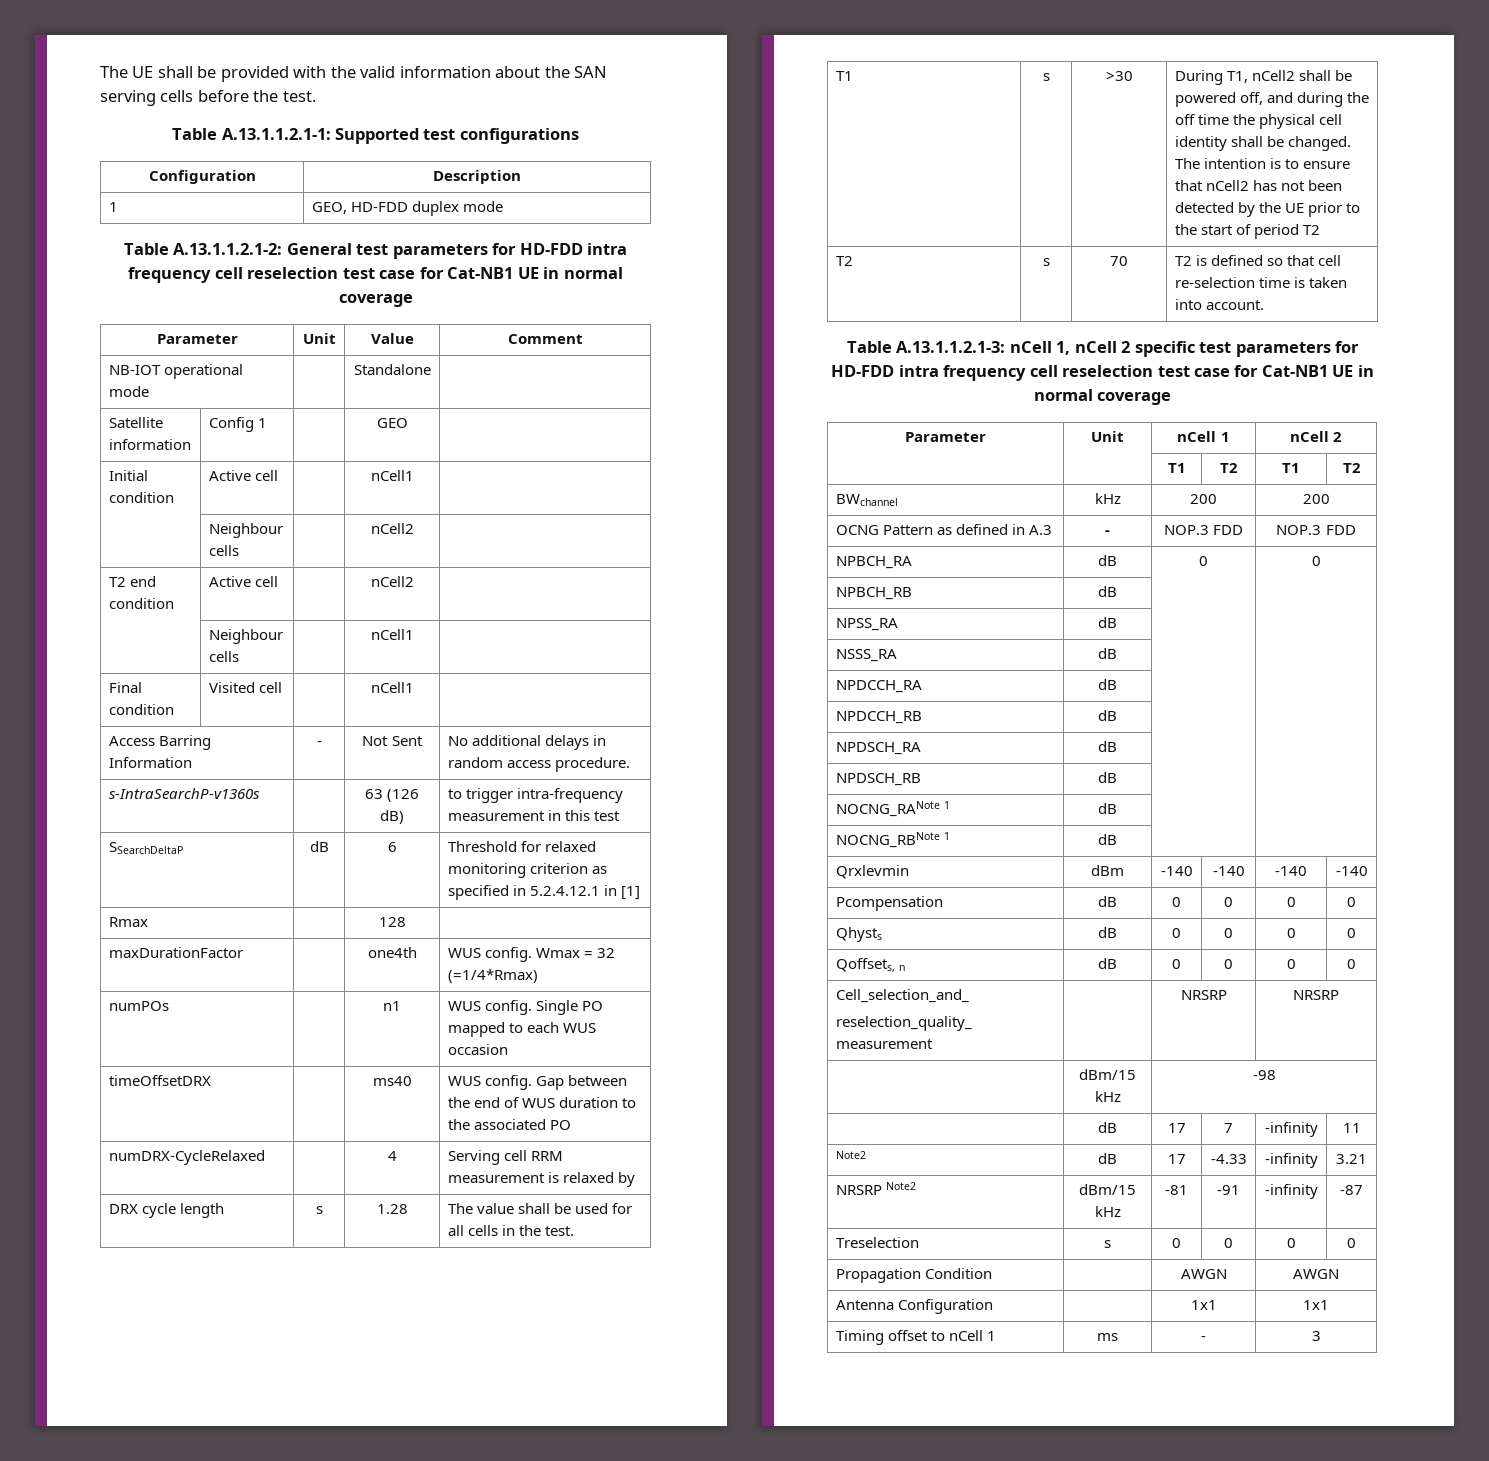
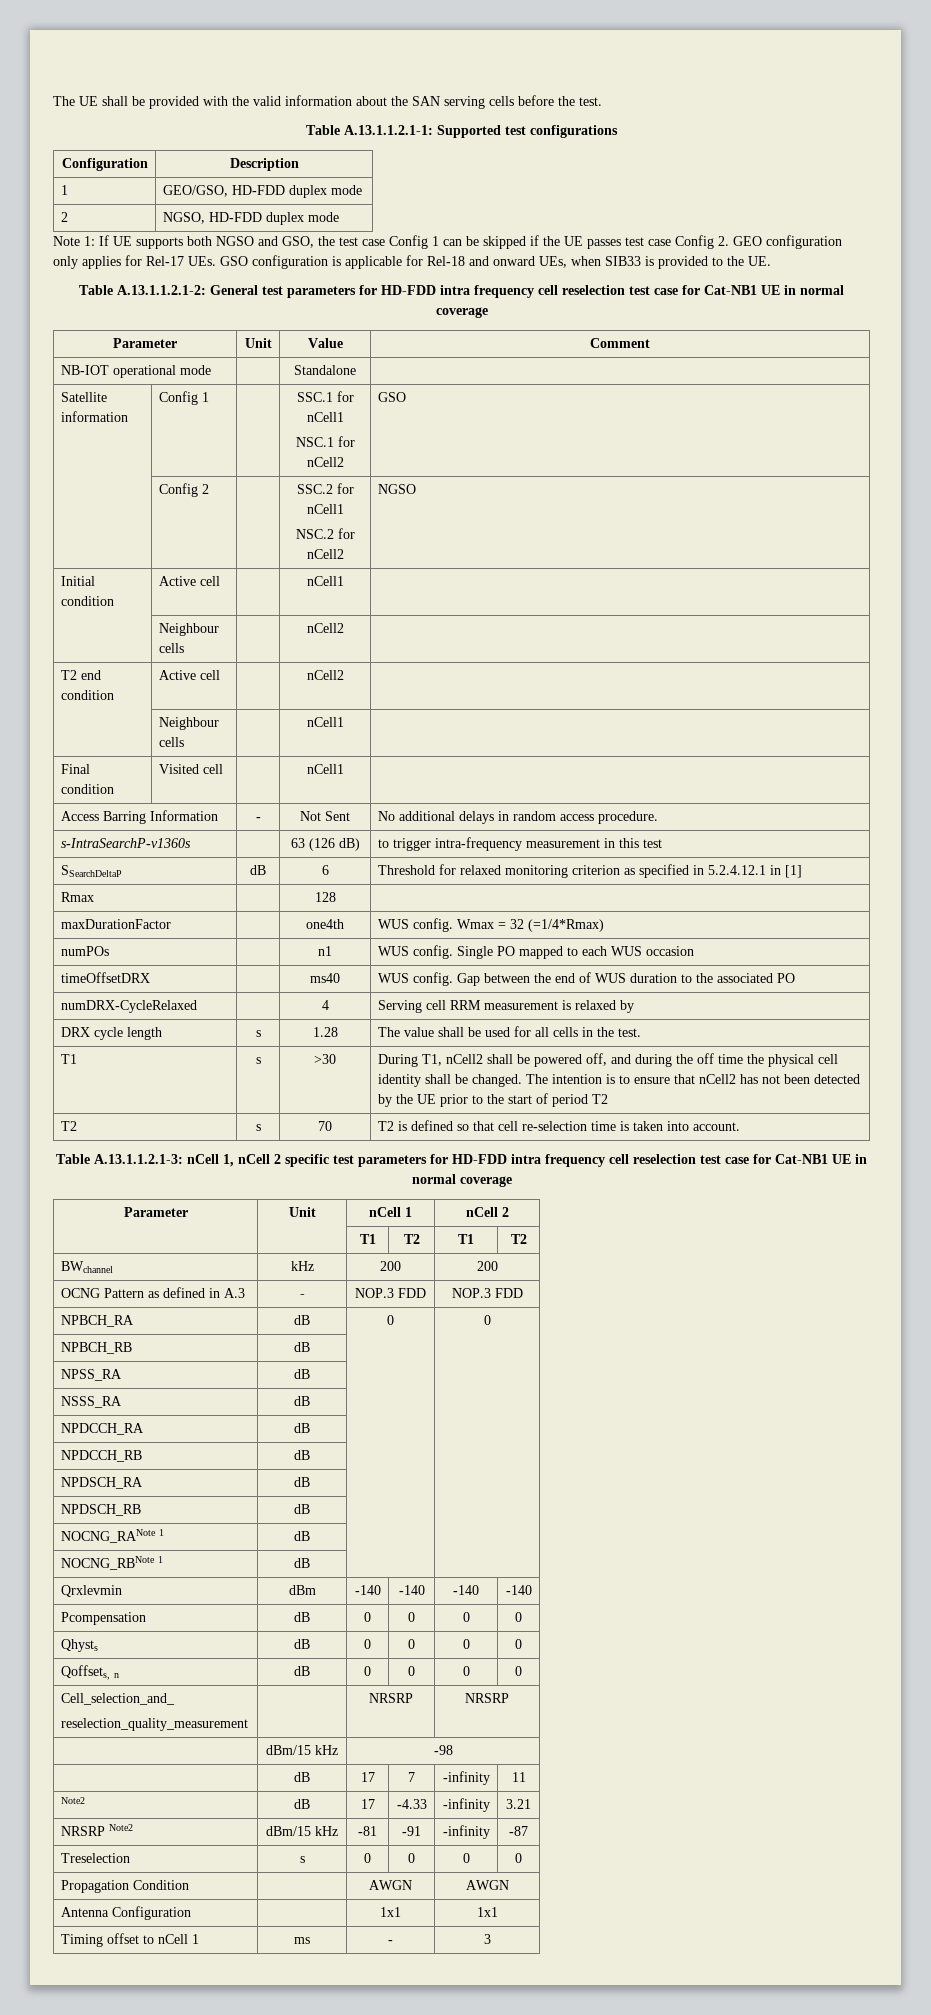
[311,201,503,216] GEO, HD-FDD duplex mode -> [162,185,362,198] [60,212,68,222] [162,212,339,225] [53,235,842,249] [53,255,771,269] GEO/GSO, HD-FDD duplex mode // 2 | NGSO, HD-FDD duplex mode // Note 1: If UE supports both NGSO and GSO, the test case Config 1 can be skipped if the UE passes test case Config 2. GEO configuration only applies for Rel-17 UEs. GSO configuration is applicable for Rel-18 and onward UEs, when SIB33 is provided to the UE.
[376,418,408,428] GEO | -> [296,391,354,402] [306,412,344,422] [295,436,355,447] [306,457,344,467] [377,392,406,402] [158,483,209,497] [296,483,354,494] [306,504,344,514] [295,528,355,539] [306,549,344,559] [377,484,416,494] SSC.1 for nCell1 // NSC.1 for nCell2 | GSO // | Config 2 | | SSC.2 for nCell1 // NSC.2 for nCell2 | NGSO

